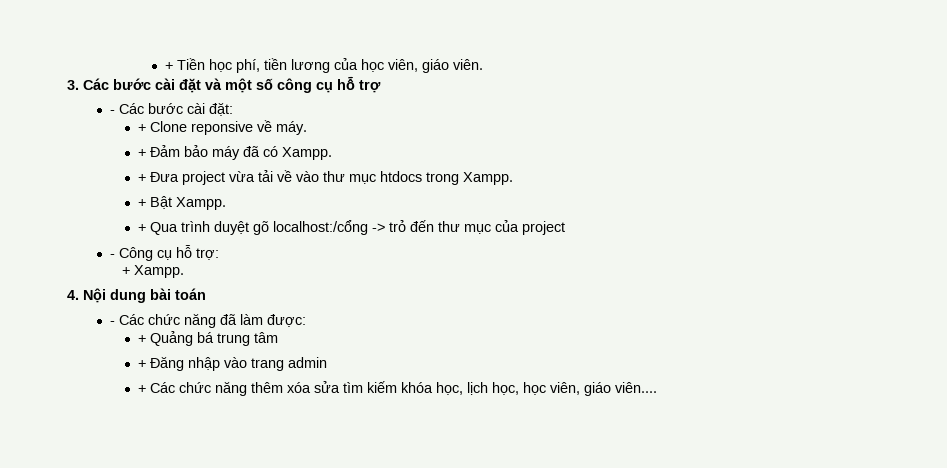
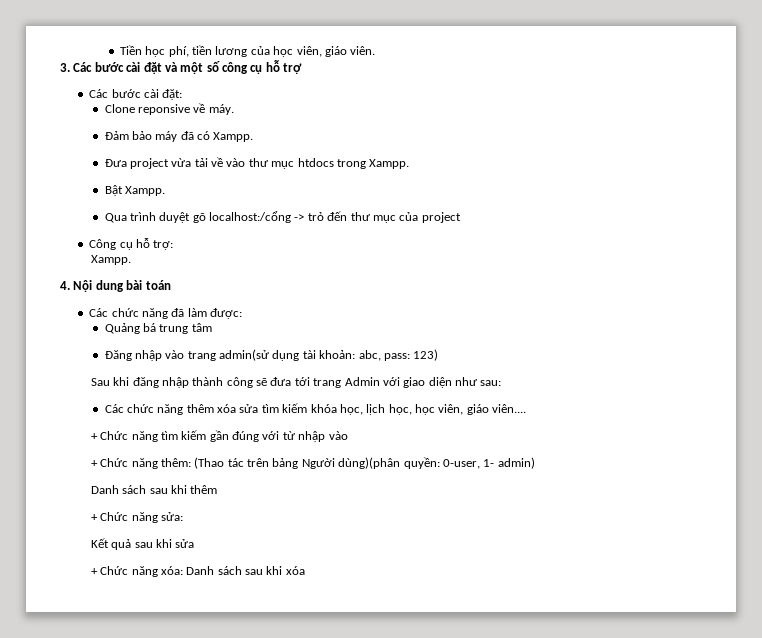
[165,62,174,70] + -> (119, 50) none
[110,110,116,114] - -> (303, 68) none
[137,124,146,132] + -> (183, 94) none
[137,149,146,157] + -> (234, 109) none
[137,174,146,182] + -> (254, 137) none
[137,199,146,207] + -> (410, 164) none
[137,224,146,232] + -> (165, 191) none
[110,254,116,258] - -> (461, 217) none
[121,267,130,275] + -> (174, 245) none
[110,321,116,325] - -> (171, 285) none
[137,335,146,343] + -> (243, 313) none
[137,360,146,368] + -> (212, 327) none
[287,357,327,368] [137,385,146,393] admin // + -> [219,349,439,361] [90,377,502,388] admin(sử dụng tài khoản: abc, pass: 123) // Sau khi đăng nhập thành công sẽ đưa tới trang Admin với giao diện như sau: //
(657, 387) none -> [90,430,348,442] [90,457,535,469] [90,485,218,494] [90,512,183,523] [90,538,195,550] [90,566,305,577] // + Chức năng tìm kiếm gần đúng với từ nhập vào // + Chức năng thêm: (Thao tác trên bảng Người dùng)(phân quyền: 0-user, 1- admin) // Danh sách sau khi thêm // + Chức năng sửa: // Kết quả sau khi sửa // + Chức năng xóa: Danh sách sau khi xóa

